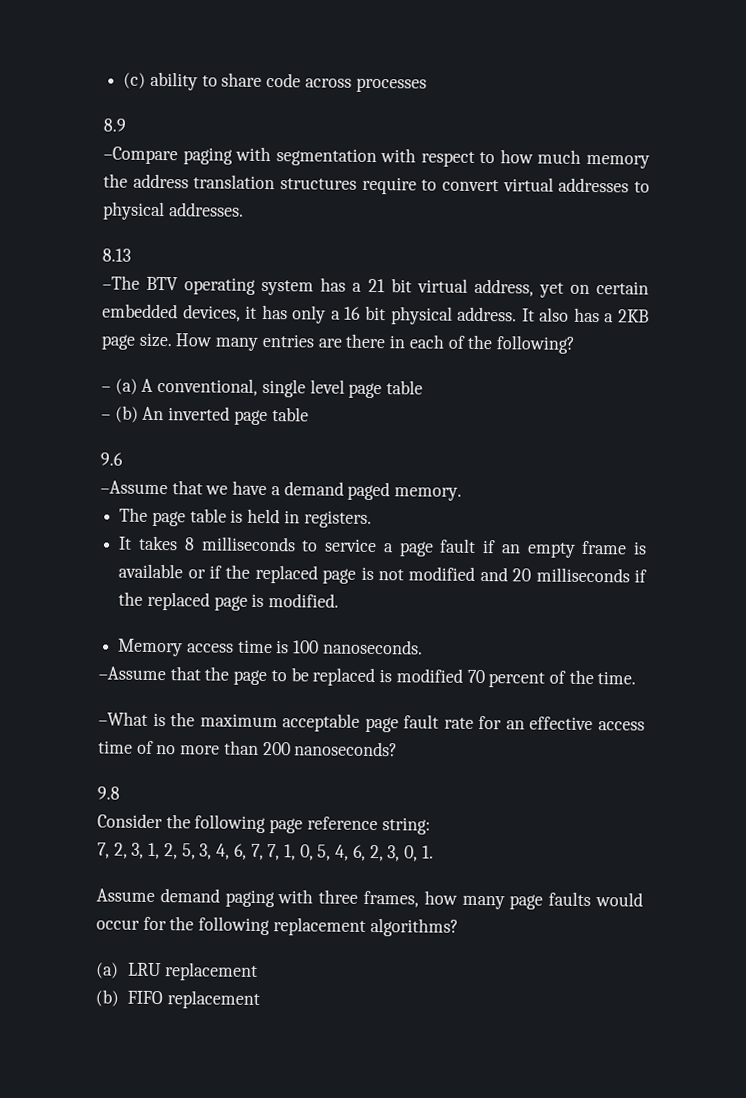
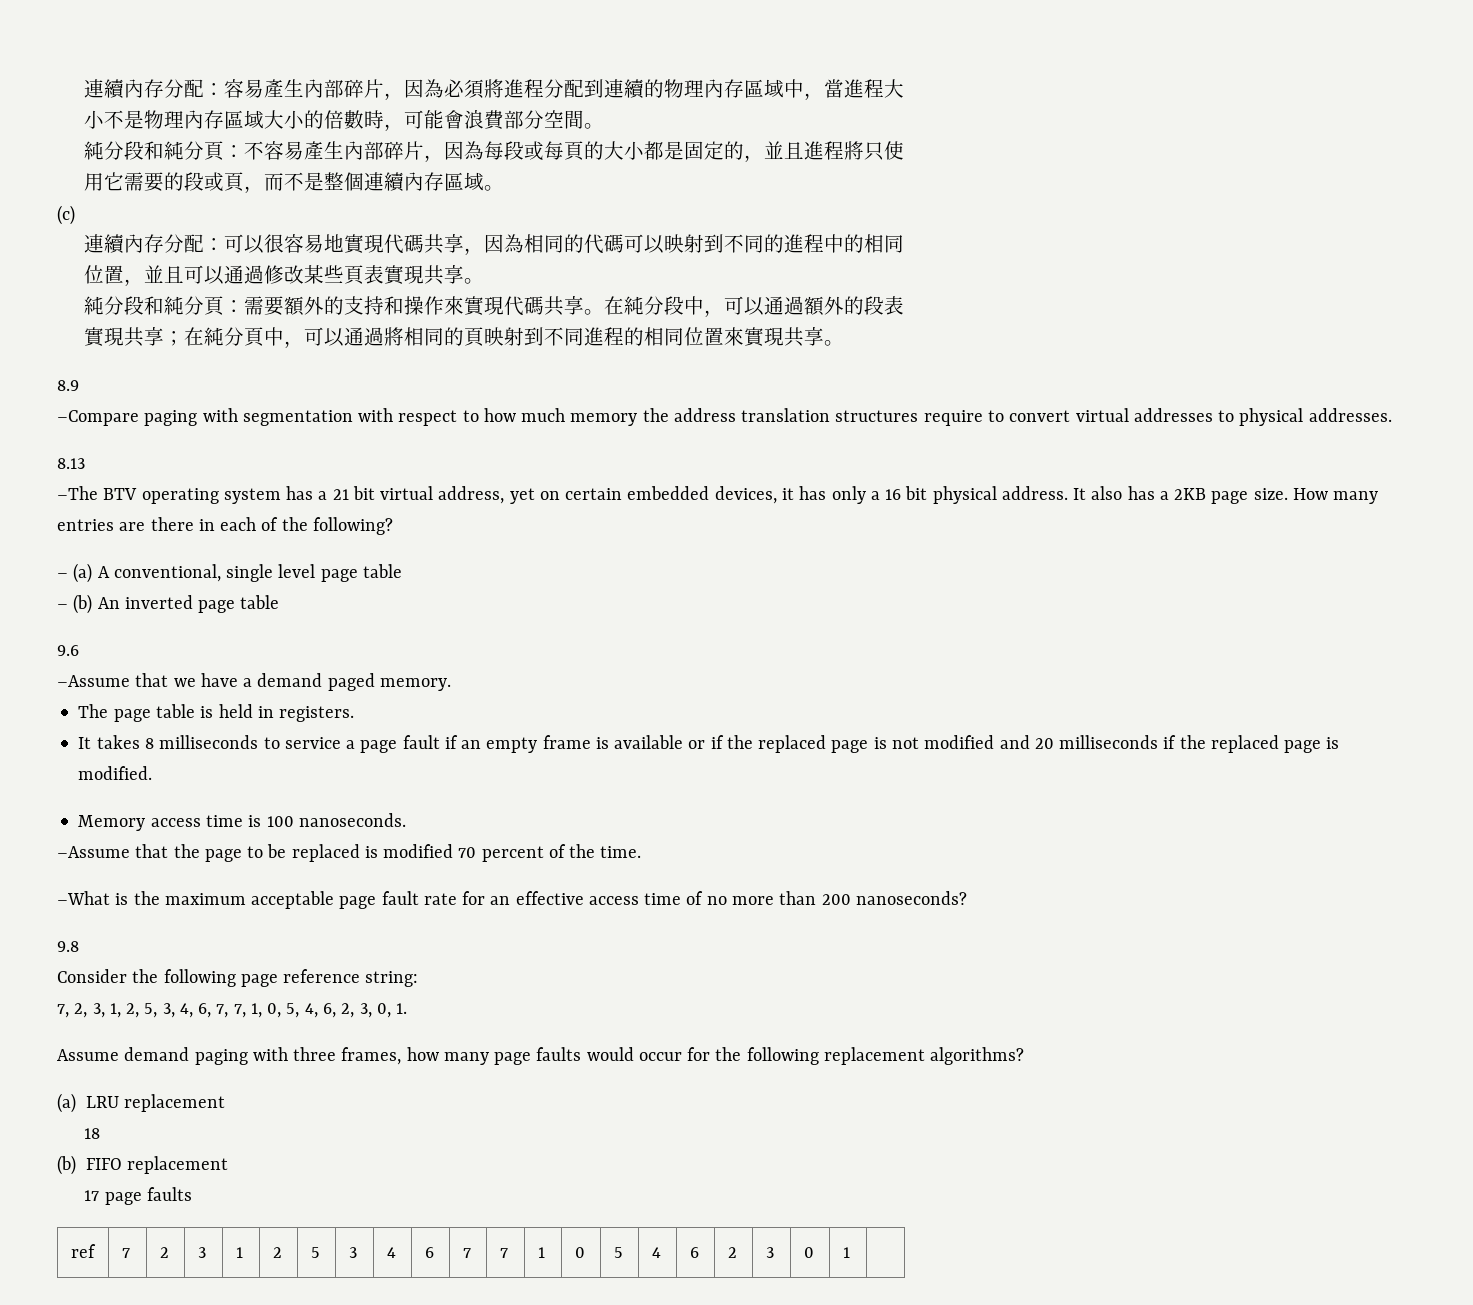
[123,71,427,93] (c) ability to share code across processes -> [84,79,905,100] [84,110,605,131] [84,141,905,162] [84,172,505,193] [57,205,75,225] [84,234,905,255] [84,265,485,286] [84,296,905,317] [84,327,845,348] 連續內存分配：容易產生內部碎片，因為必須將進程分配到連續的物理內存區域中，當進程大 // 小不是物理內存區域大小的倍數時，可能會浪費部分空間。 // 純分段和純分頁：不容易產生內部碎片，因為每段或每頁的大小都是固定的，並且進程將只使 // 用它需要的段或頁，而不是整個連續內存區域。 // (c) // 連續內存分配：可以很容易地實現代碼共享，因為相同的代碼可以映射到不同的進程中的相同 // 位置，並且可以通過修改某些頁表實現共享。 // 純分段和純分頁：需要額外的支持和操作來實現代碼共享。在純分段中，可以通過額外的段表 // 實現共享；在純分頁中，可以通過將相同的頁映射到不同進程的相同位置來實現共享。
(258, 971) none -> [84,1128,101,1139] // 18
(260, 999) none -> [84,1187,192,1205] [70,1244,96,1258] [121,1248,130,1258] [159,1247,169,1258] [197,1247,206,1258] [235,1247,243,1258] [272,1247,282,1258] [310,1247,320,1258] [348,1247,357,1258] [386,1247,396,1258] [424,1247,434,1258] [462,1248,471,1258] [499,1248,508,1258] [537,1247,545,1258] [574,1247,585,1258] [613,1247,623,1258] [651,1247,661,1258] [689,1247,699,1258] [727,1247,737,1258] [765,1247,774,1258] [803,1247,814,1258] [842,1247,850,1258] // 17 page faults // ref | 7 | 2 | 3 | 1 | 2 | 5 | 3 | 4 | 6 | 7 | 7 | 1 | 0 | 5 | 4 | 6 | 2 | 3 | 0 | 1 |

